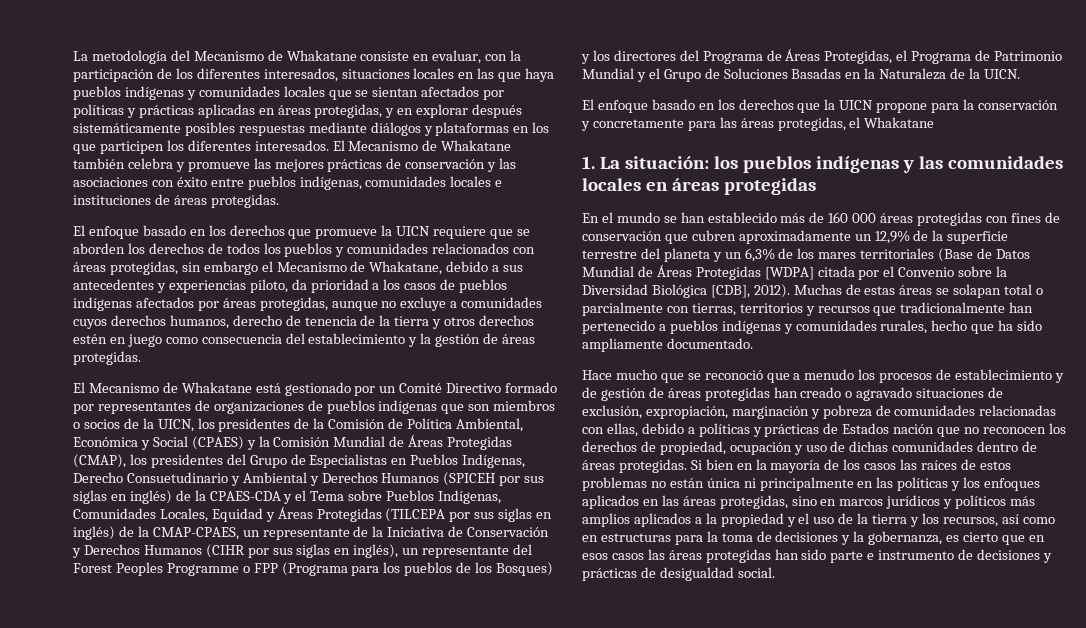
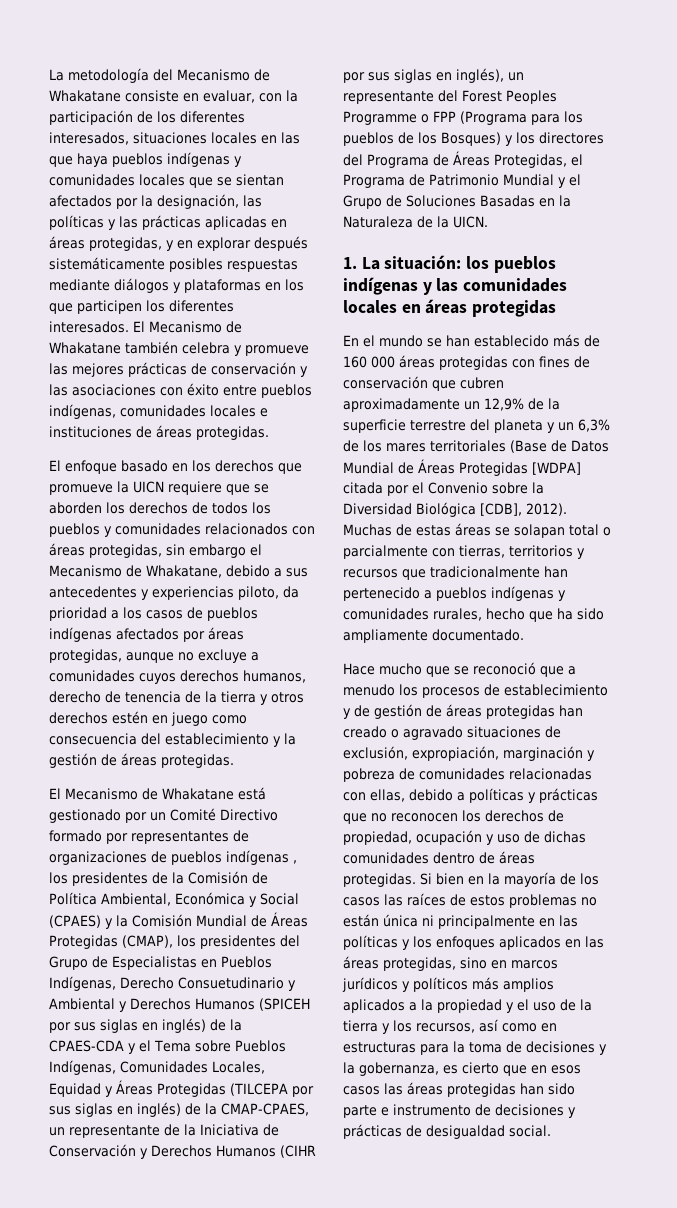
[73,104,136,118] políticas y -> [141,194,262,209] [49,215,138,230] la designación, las políticas y las
[441,400,556,414] [73,418,194,432] que son miembros o socios de la UICN, -> [293,860,297,864] ,
[582,99,1058,113] [581,117,935,131] // El enfoque basado en los derechos que la UICN propone para la conservación y concretamente para las áreas protegidas, el Whakatane -> (488, 222) none
[823,423,935,434] de Estados nación -> (598, 795) none

